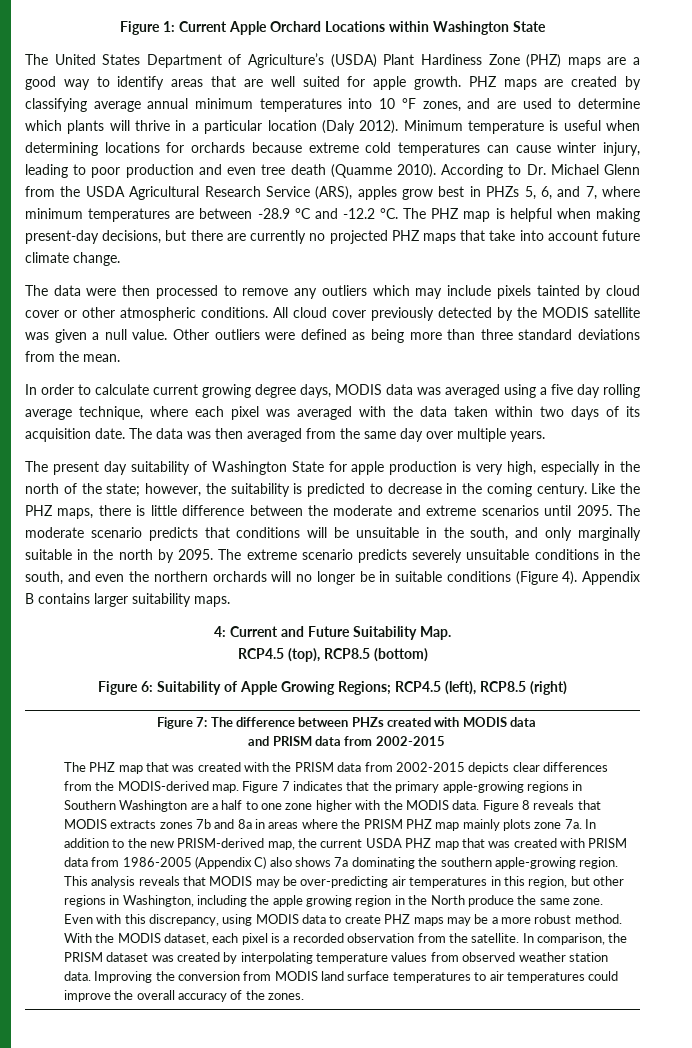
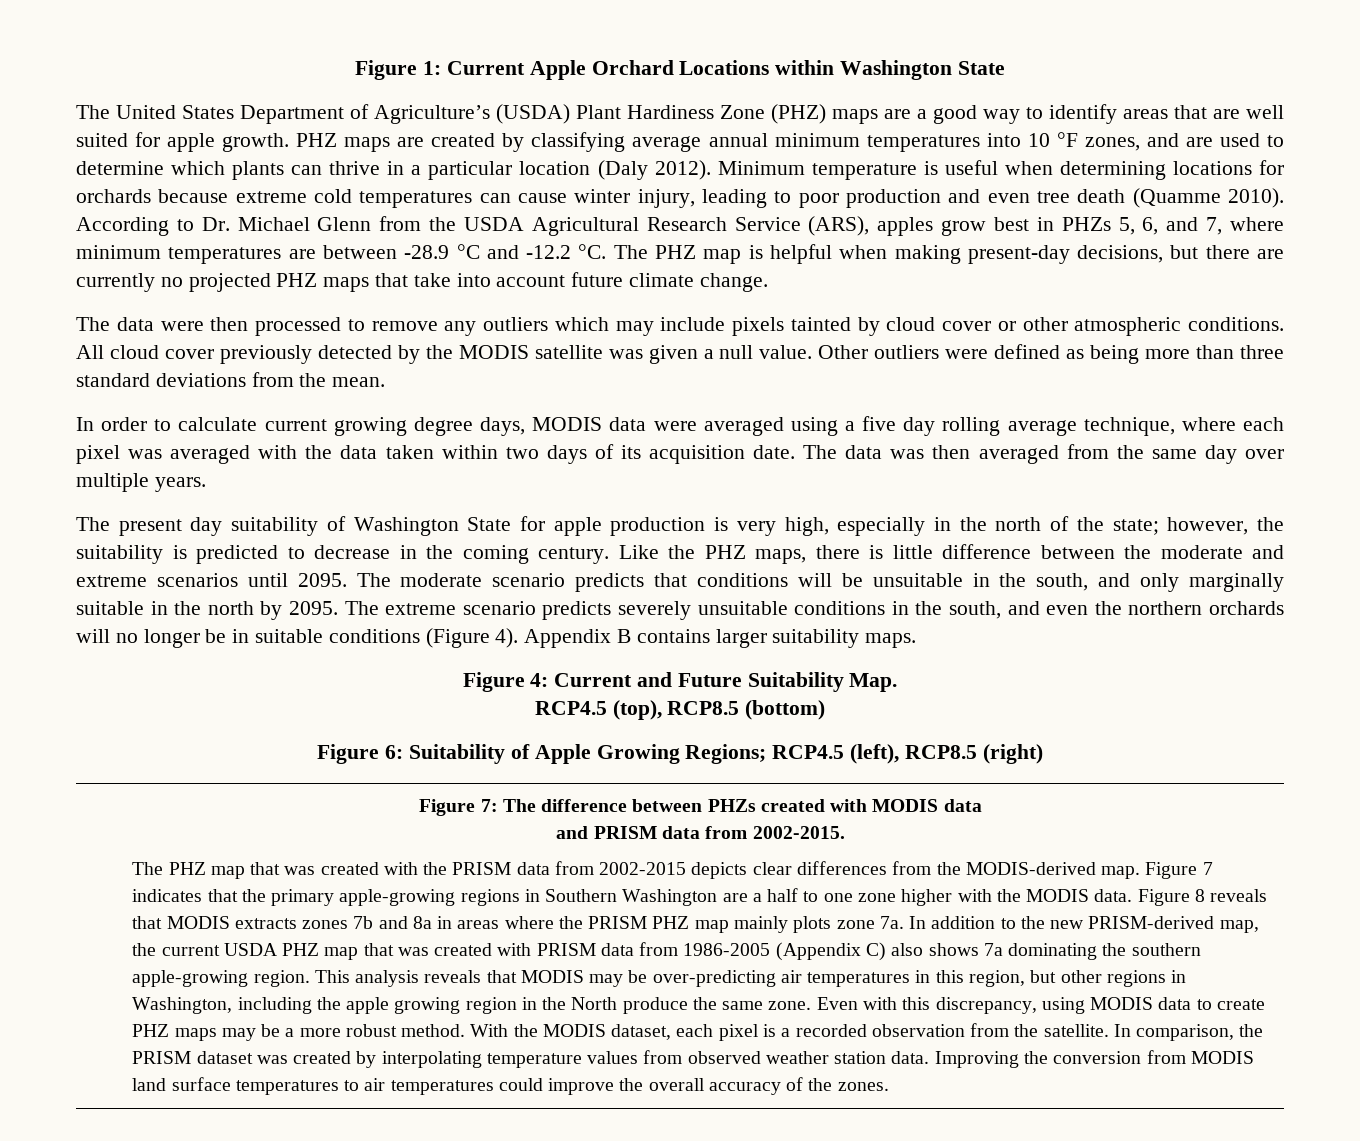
[109,120,130,131] will -> [291,165,323,175] can
[417,387,441,395] was -> [653,421,697,431] were
(230, 601) none -> [462,672,525,692] Figure
[375,736,445,746] 2002-2015 -> [752,826,845,839] 2002-2015.

